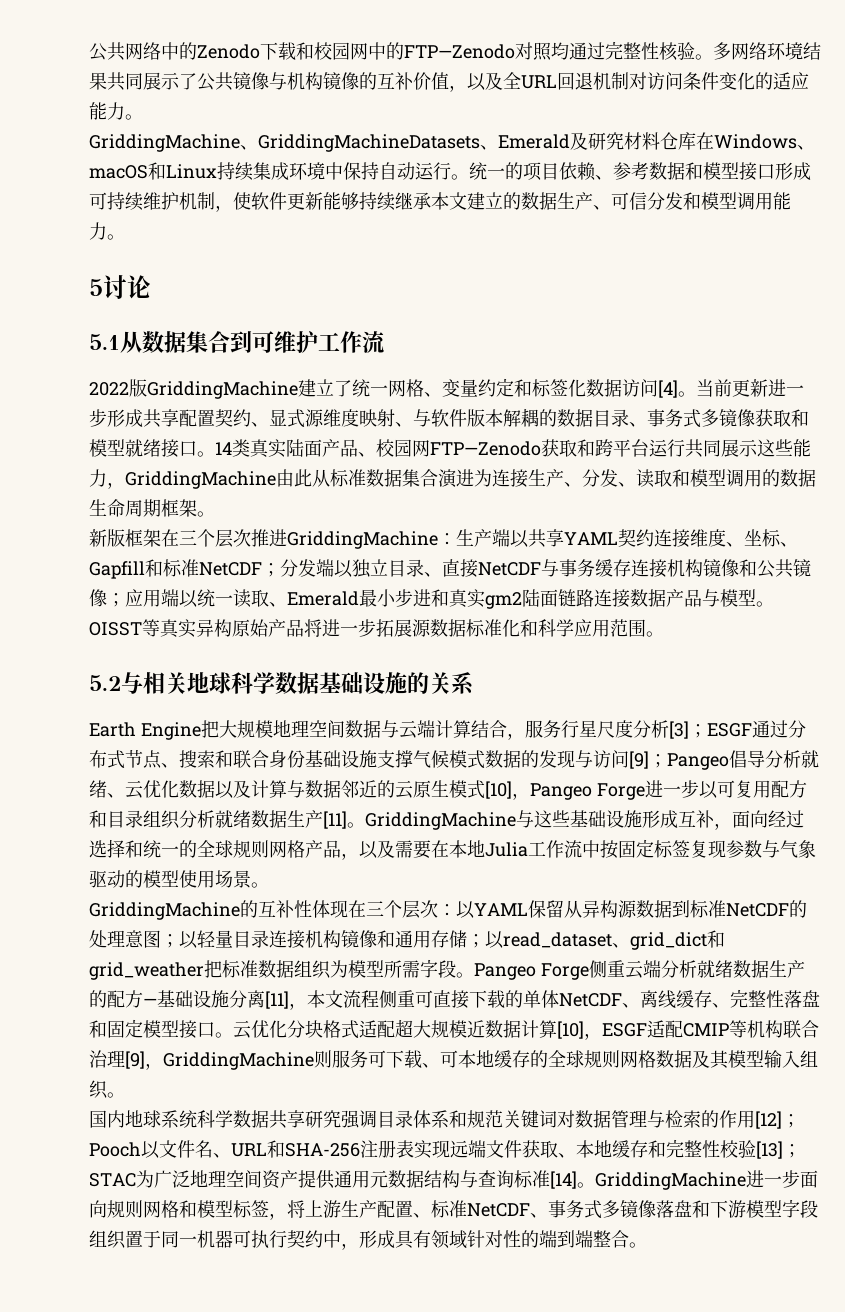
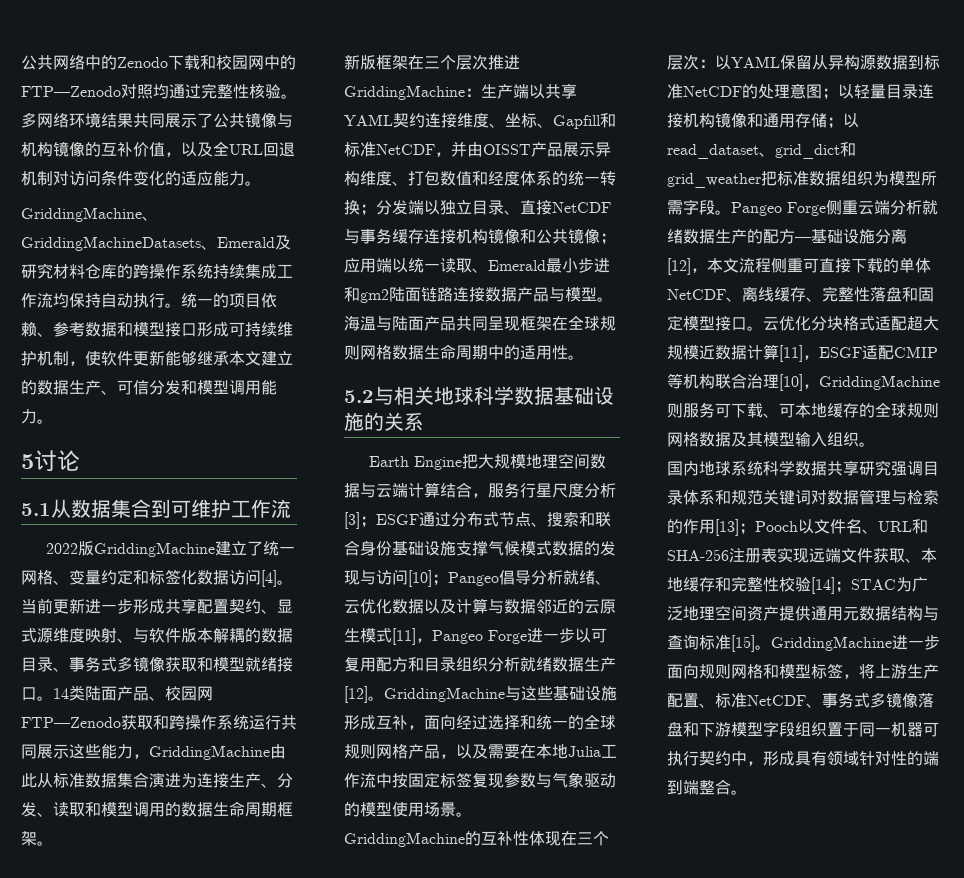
[696,132,815,150] [89,162,343,181] 在Windows、macOS和Linux持续集成环境中 -> [117,264,293,279] [21,293,69,308] 的跨操作系统持续集成工作流均
[415,162,434,180] 运 -> [133,293,149,308] 执
[359,192,395,211] 持续 -> (197, 358) none
[250,439,286,458] 真实 -> (85, 693) none
[613,439,649,457] 平台 -> [185,715,249,730] 操作系统
(262, 569) none -> [435,141,611,157] [344,170,616,186] [344,200,360,215] ，并由OISST产品展示异构维度、打包数值和经度体系的统一转换
[449,589,485,608] 真实 -> (360, 294) none
[89,619,646,638] OISST等真实异构原始产品将进一步拓展源数据标准化和科学应用范围 -> [344,315,616,331] [344,344,568,360] 海温与陆面产品共同呈现框架在全球规则网格数据生命周期中的适用性
[629,751,649,769] [9] -> [408,570,432,587] [10]
[485,781,512,799] [10] -> [392,628,416,645] [11]
[323,811,347,829] [11] -> [344,686,368,703] [12]
[265,991,289,1009] [11] -> [667,258,691,275] [12]
[557,1021,584,1039] [10] -> [779,345,803,362] [11]
[125,1051,145,1069] [9] -> [779,374,803,391] [10]
[755,1111,782,1129] [12] -> [715,519,739,536] [13]
[756,1141,783,1159] [13] -> [811,577,835,594] [14]
[550,1171,577,1189] [14] -> [731,635,755,652] [15]

